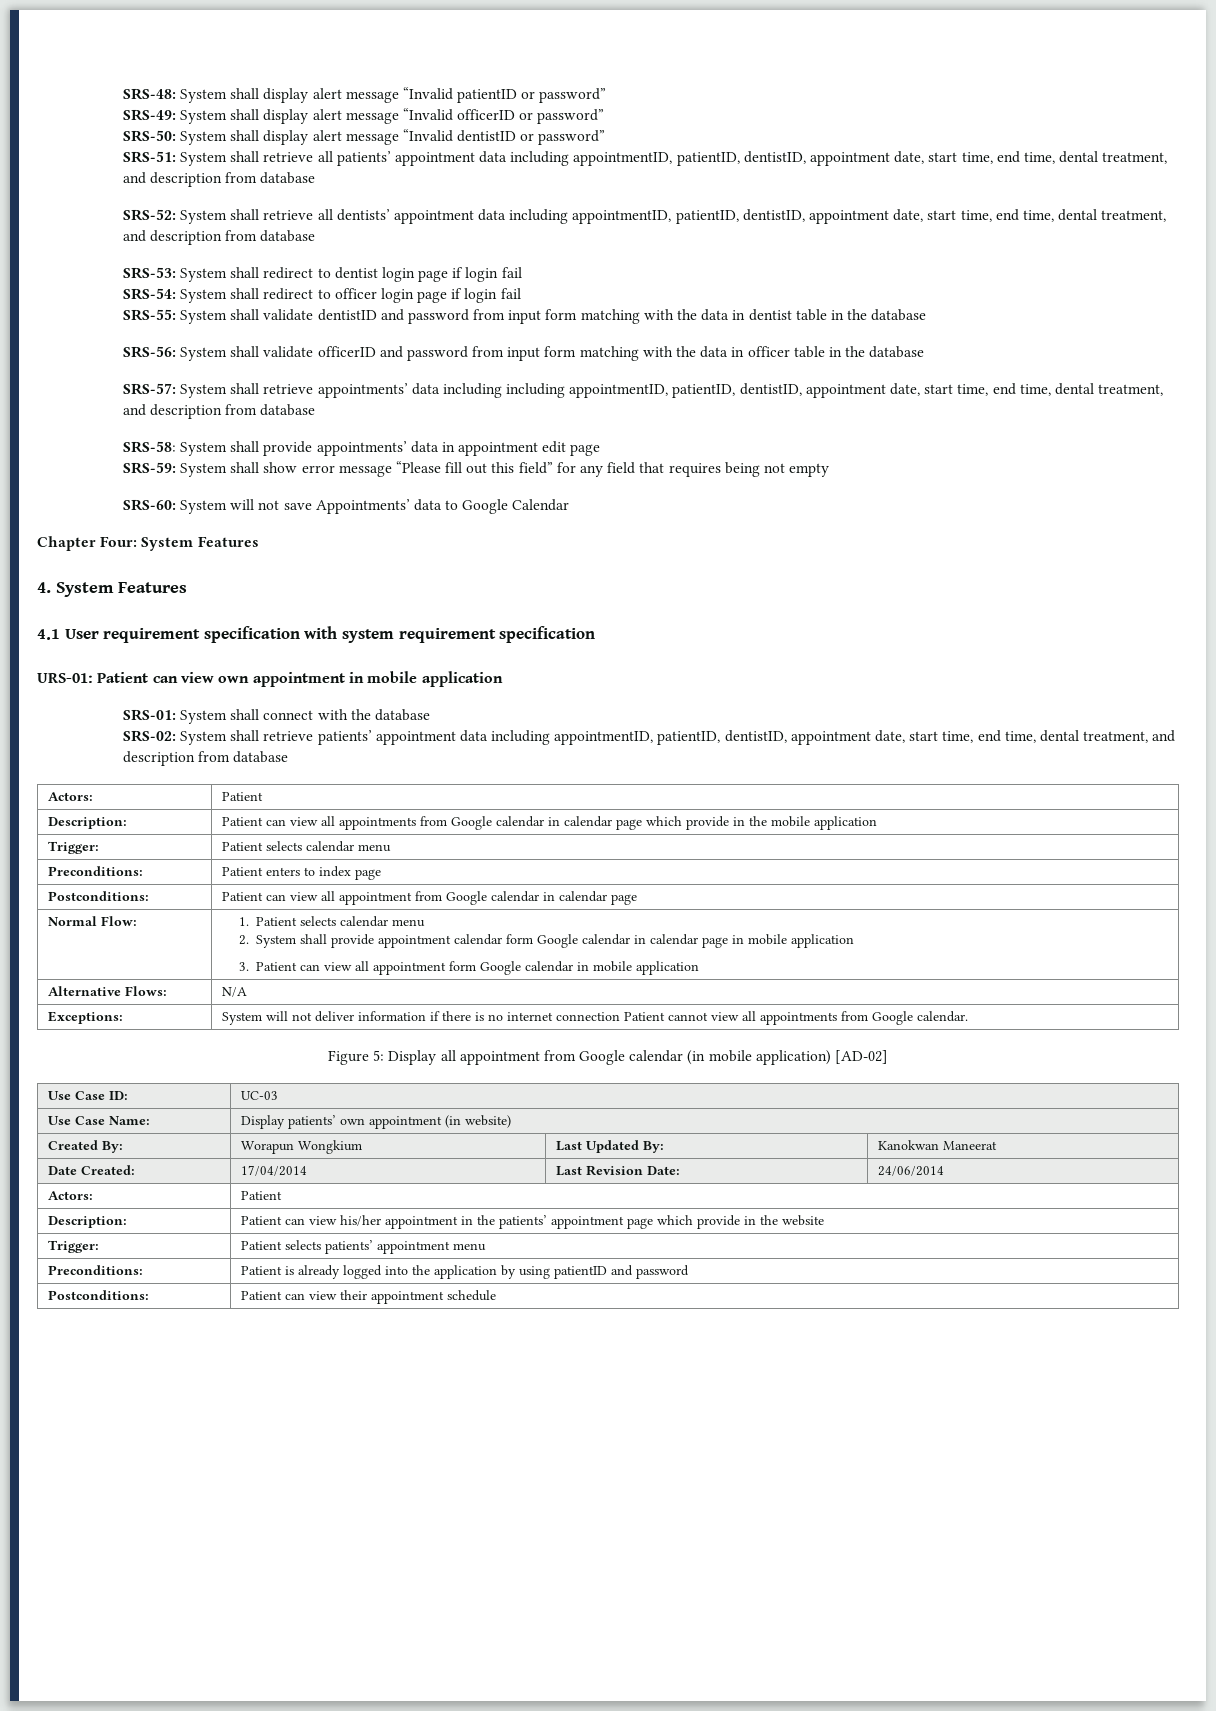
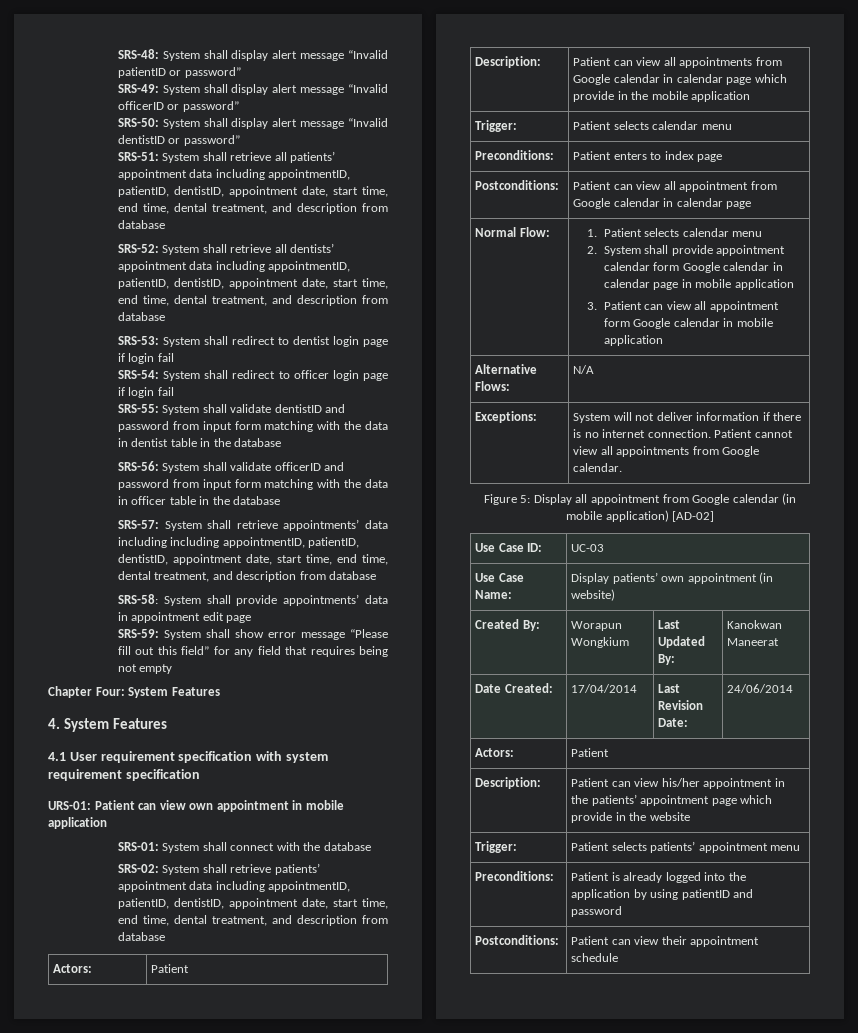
[122,499,570,514] // SRS-60: System will not save Appointments’ data to Google Calendar -> (173, 669) none
[555,1012,620,1021] connection -> [647,429,711,438] connection.

